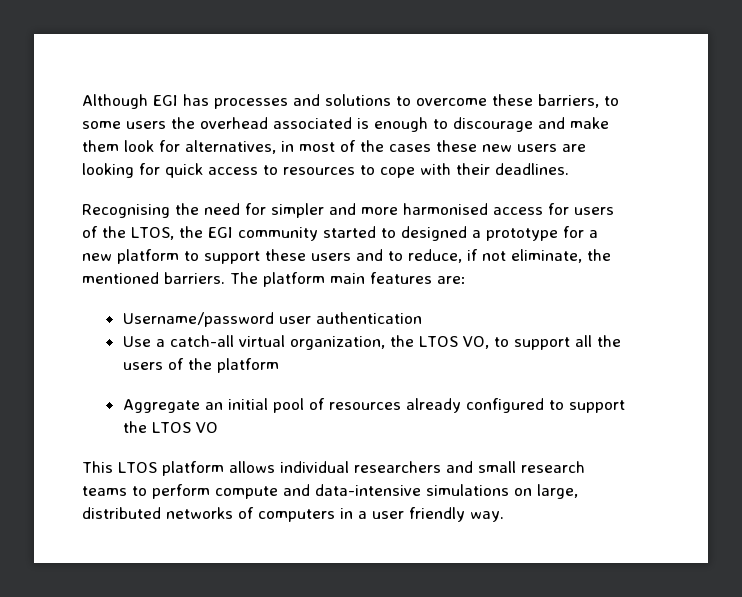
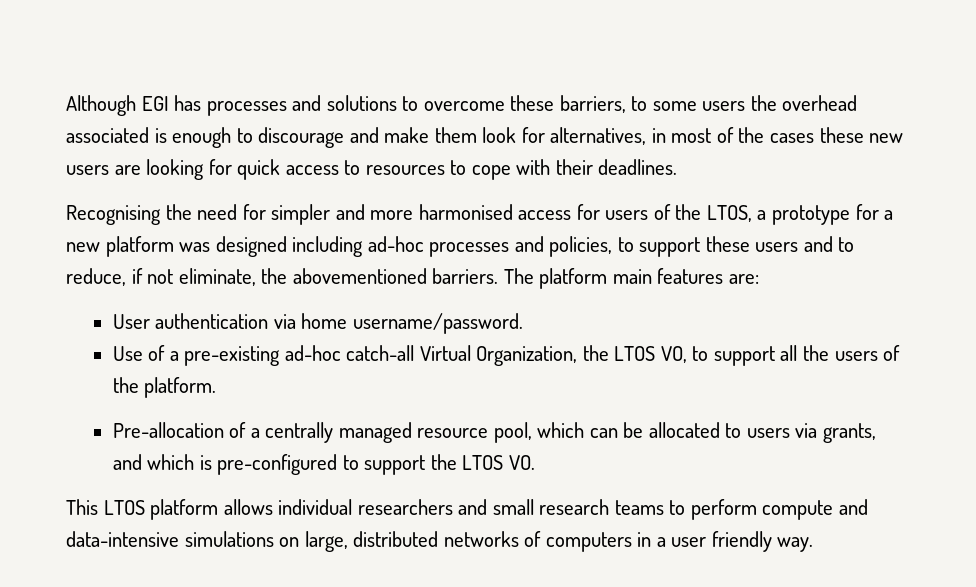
[178,226,467,241] the EGI community started to designed -> (752, 213) none
(179, 256) none -> [179,236,613,257] was designed including ad-hoc processes and policies,
[82,272,159,284] mentioned -> [292,268,427,284] abovementioned
[122,312,311,327] Username/password user -> [112,314,150,329] User
[122,335,385,350] // Use a catch-all virtual organization, -> [273,313,523,334] [112,345,578,366] via home username/password. // Use of a pre-existing ad-hoc catch-all Virtual Organization,
[216,358,279,373] [122,398,544,413] platform // Aggregate an initial pool of resources already configured -> [144,377,217,398] [112,422,876,443] [112,454,338,475] platform. // Pre-allocation of a centrally managed resource pool, which can be allocated to users via grants, and which is pre-configured
[195,422,218,433] VO -> [508,455,535,470] VO.

